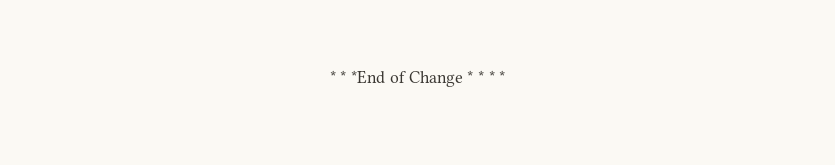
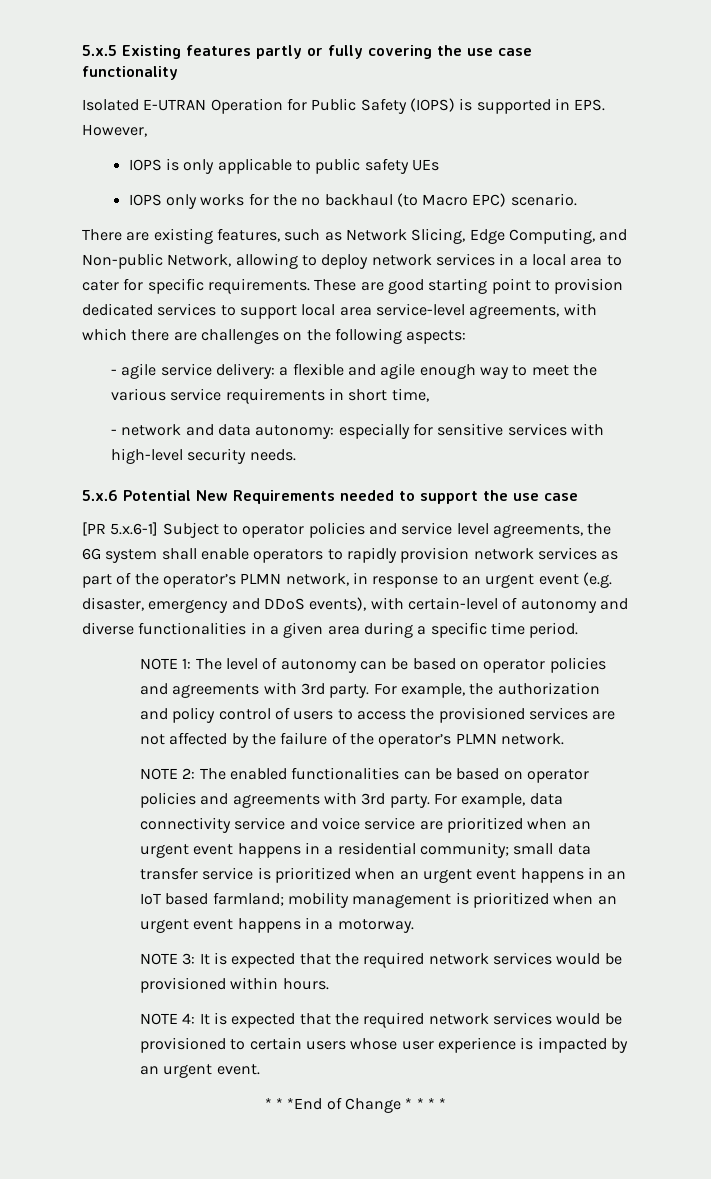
(329, 76) none -> [82,45,532,59] [82,66,178,80] [82,98,606,114] [82,124,147,137] [128,158,439,174] [128,193,577,209] [82,228,628,244] [82,253,622,269] [82,278,624,294] [82,303,597,319] [82,328,467,344] [110,363,597,379] [110,388,429,404] [110,423,604,439] [110,448,296,464] [82,490,578,504] [82,522,612,538] [82,547,619,563] [82,572,612,588] [82,597,628,613] [82,622,579,638] [139,657,606,673] [139,682,600,698] [139,707,616,723] [139,732,564,748] [139,767,589,783] [139,792,563,808] [139,817,591,833] [139,842,591,858] [139,867,627,883] [139,892,617,908] [139,917,414,933] [139,952,622,968] [139,977,329,993] [139,1012,622,1028] [139,1037,628,1053] [139,1064,260,1078] 5.x.5 Existing features partly or fully covering the use case functionality // Isolated E-UTRAN Operation for Public Safety (IOPS) is supported in EPS. However, // IOPS is only applicable to public safety UEs // IOPS only works for the no backhaul (to Macro EPC) scenario. // There are existing features, such as Network Slicing, Edge Computing, and Non-public Network, allowing to deploy network services in a local area to cater for specific requirements. These are good starting point to provision dedicated services to support local area service-level agreements, with which there are challenges on the following aspects: // - agile service delivery: a flexible and agile enough way to meet the various service requirements in short time, // - network and data autonomy: especially for sensitive services with high-level security needs. // 5.x.6 Potential New Requirements needed to support the use case // [PR 5.x.6-1] Subject to operator policies and service level agreements, the 6G system shall enable operators to rapidly provision network services as part of the operator’s PLMN network, in response to an urgent event (e.g. disaster, emergency and DDoS events), with certain-level of autonomy and diverse functionalities in a given area during a specific time period. // NOTE 1: The level of autonomy can be based on operator policies and agreements with 3rd party. For example, the authorization and policy control of users to access the provisioned services are not affected by the failure of the operator’s PLMN network. // NOTE 2: The enabled functionalities can be based on operator policies and agreements with 3rd party. For example, data connectivity service and voice service are prioritized when an urgent event happens in a residential community; small data transfer service is prioritized when an urgent event happens in an IoT based farmland; mobility management is prioritized when an urgent event happens in a motorway. // NOTE 3: It is expected that the required network services would be provisioned within hours. // NOTE 4: It is expected that the required network services would be provisioned to certain users whose user experience is impacted by an urgent event. //

